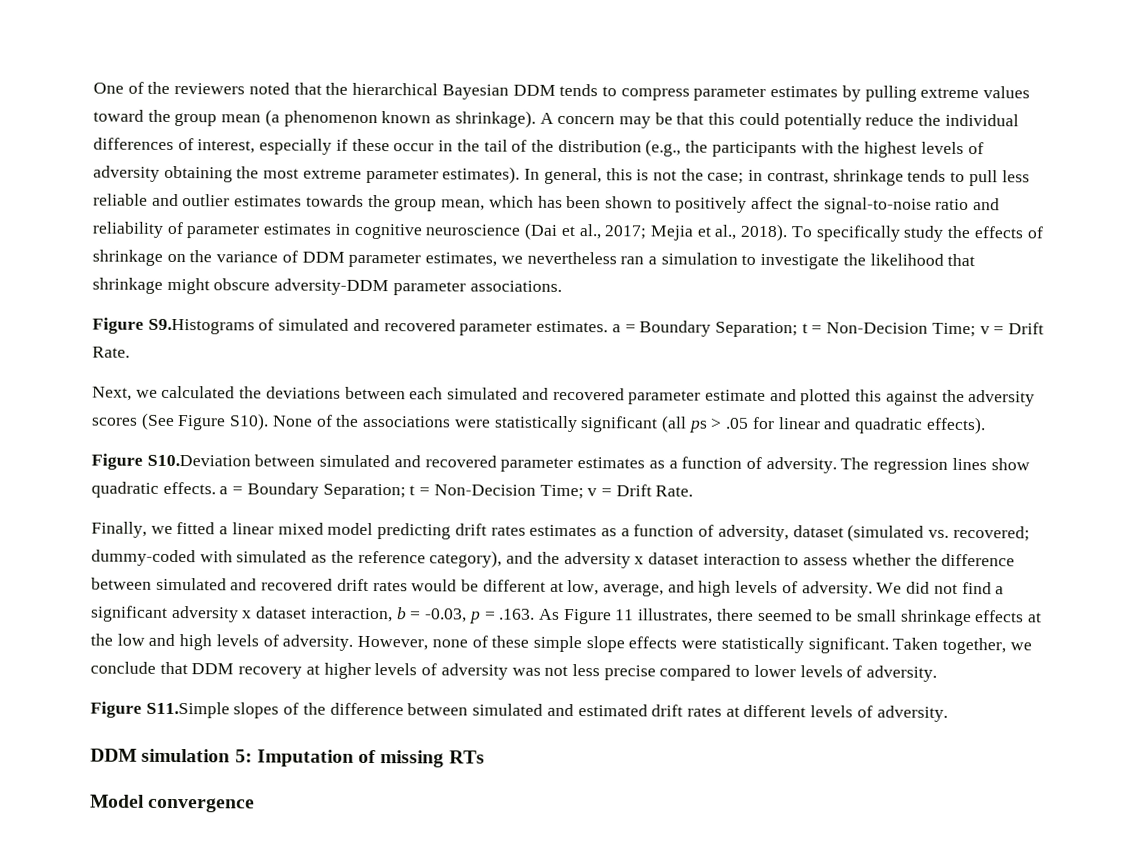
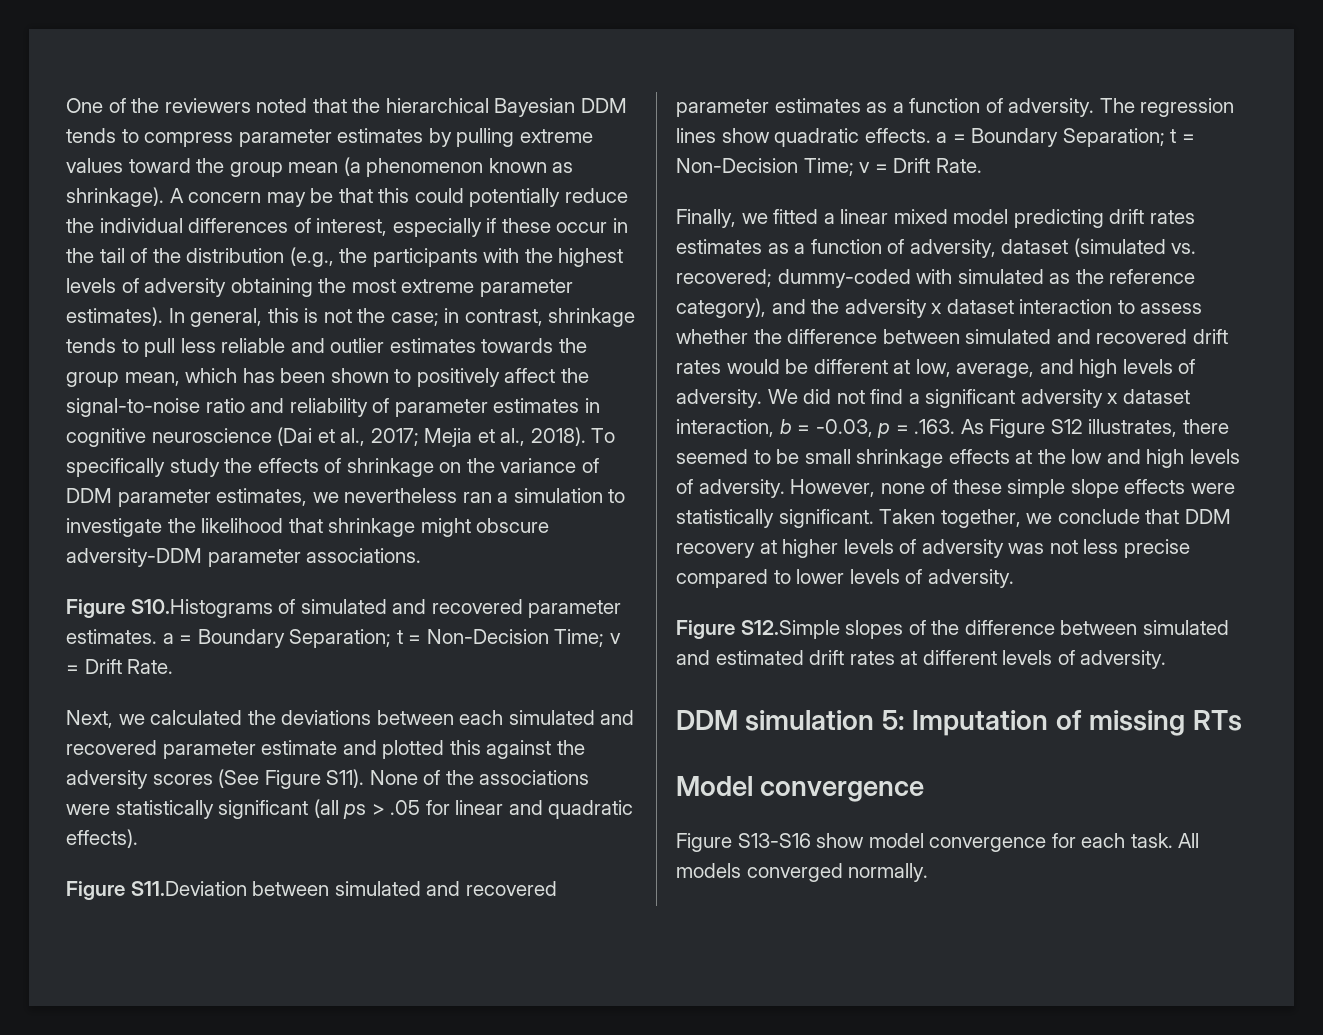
[147,318,255,335] S9.Histograms -> [130,599,273,618] S10.Histograms
[229,413,270,431] S10). -> [326,769,365,788] S11).
[146,454,251,467] S10.Deviation -> [130,881,247,896] S11.Deviation
[615,609,635,621] 11 -> [1050,419,1083,434] S12
[145,701,230,719] S11.Simple -> [740,620,840,639] S12.Simple
(256, 805) none -> [676,833,1200,852] [676,863,929,882] // Figure S13-S16 show model convergence for each task. All models converged normally.

